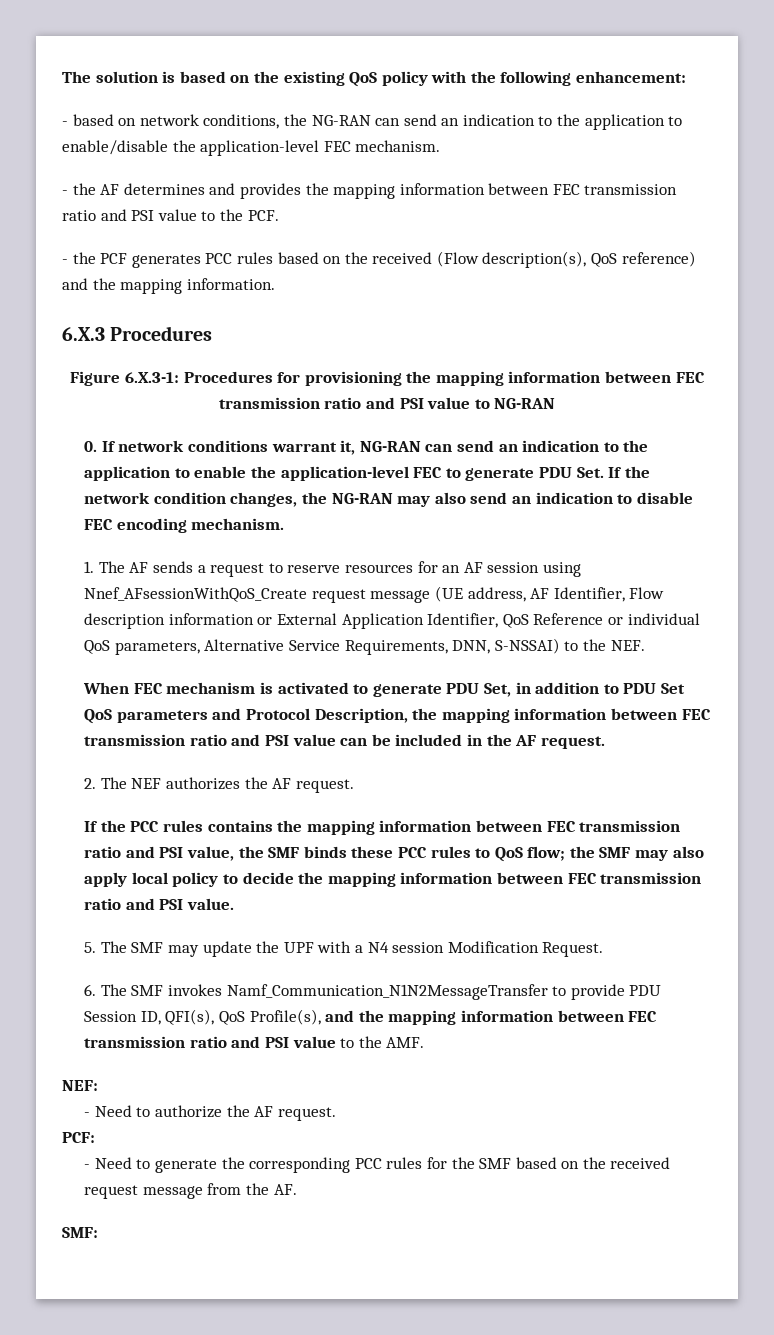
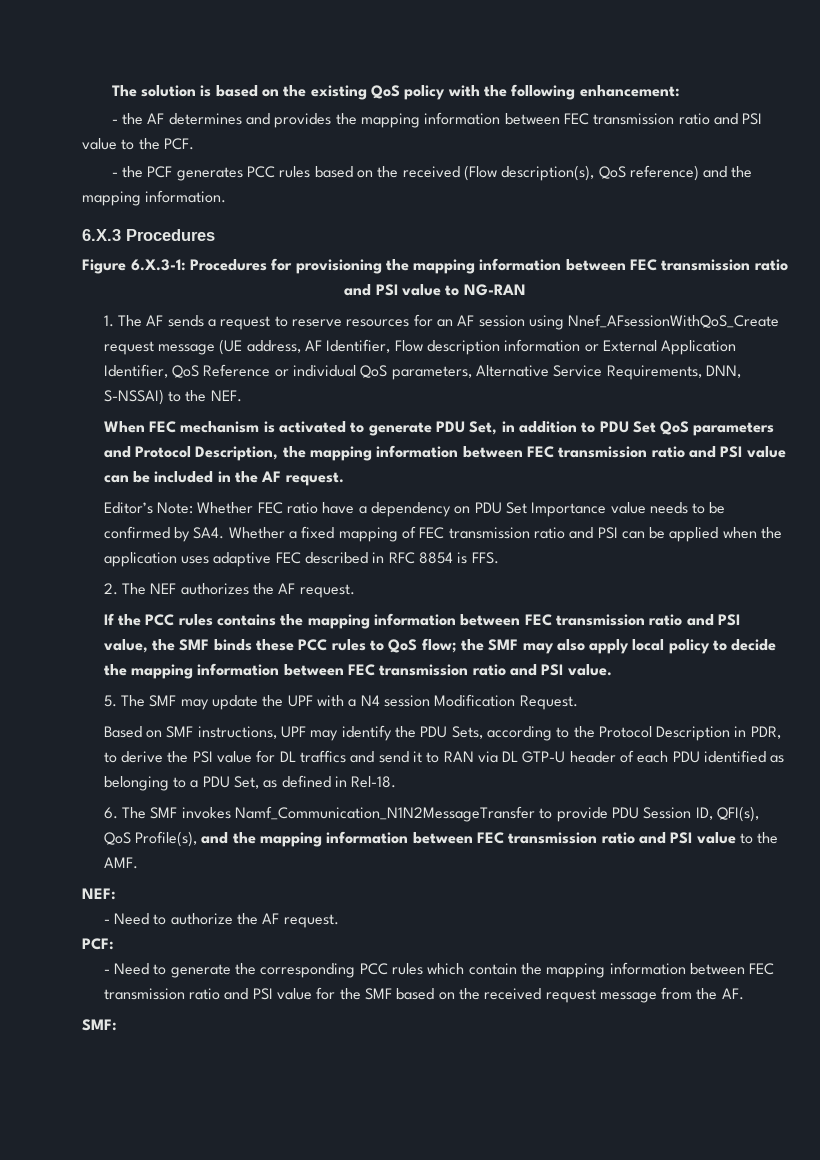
[62,114,683,130] [62,140,441,156] // - based on network conditions, the NG-RAN can send an indication to the application to enable/disable the application-level FEC mechanism. -> (680, 91) none
[84,440,649,455] [84,466,650,481] [84,492,693,507] [84,518,285,533] // 0. If network conditions warrant it, NG-RAN can send an indication to the application to enable the application-level FEC to generate PDU Set. If the network condition changes, the NG-RAN may also send an indication to disable FEC encoding mechanism. -> (526, 290) none
(605, 742) none -> [103,502,726,517] [103,526,783,542] [103,552,499,567] // Editor’s Note: Whether FEC ratio have a dependency on PDU Set Importance value needs to be confirmed by SA4. Whether a fixed mapping of FEC transmission ratio and PSI can be applied when the application uses adaptive FEC described in RFC 8854 is FFS.
(604, 949) none -> [103,725,781,741] [103,750,785,763] [103,775,397,791] // Based on SMF instructions, UPF may identify the PDU Sets, according to the Protocol Description in PDR, to derive the PSI value for DL traffics and send it to RAN via DL GTP-U header of each PDU identified as belonging to a PDU Set, as defined in Rel-18.
(423, 1163) none -> [427,962,775,978] [103,988,312,1000] which contain the mapping information between FEC transmission ratio and PSI value

